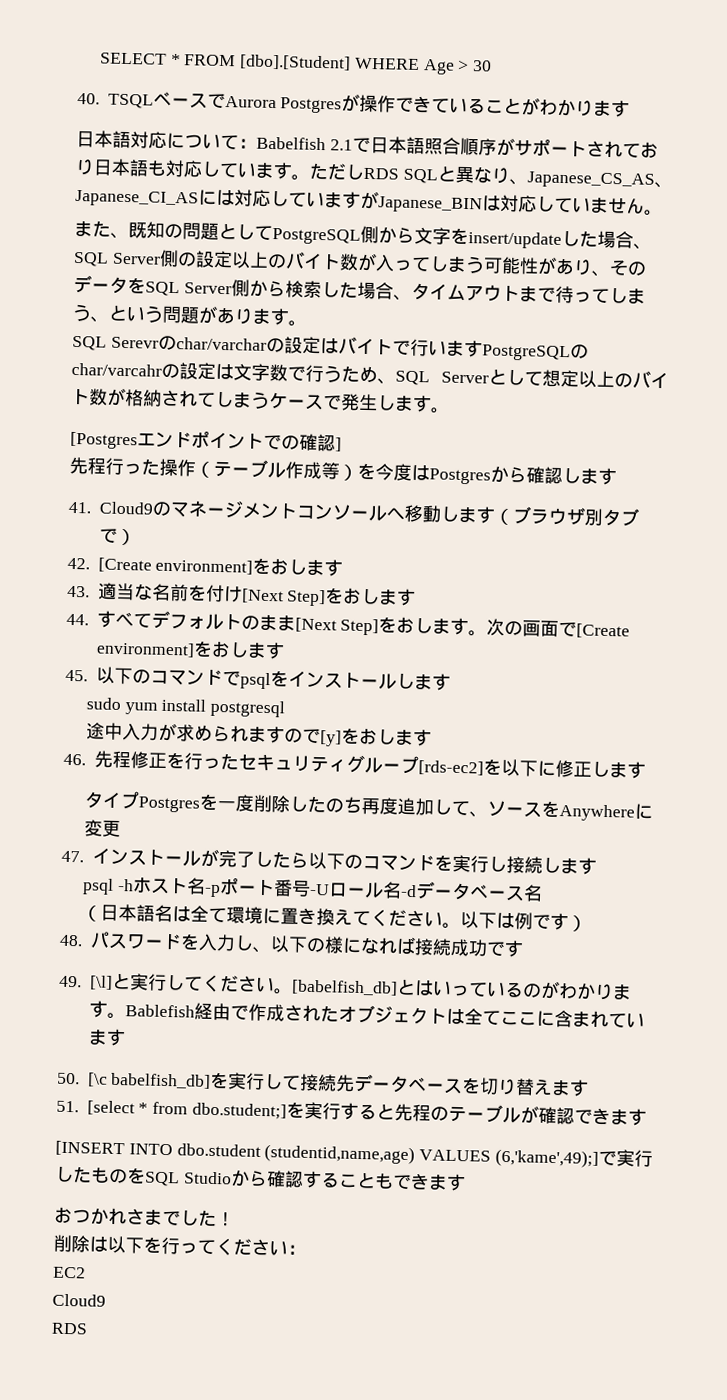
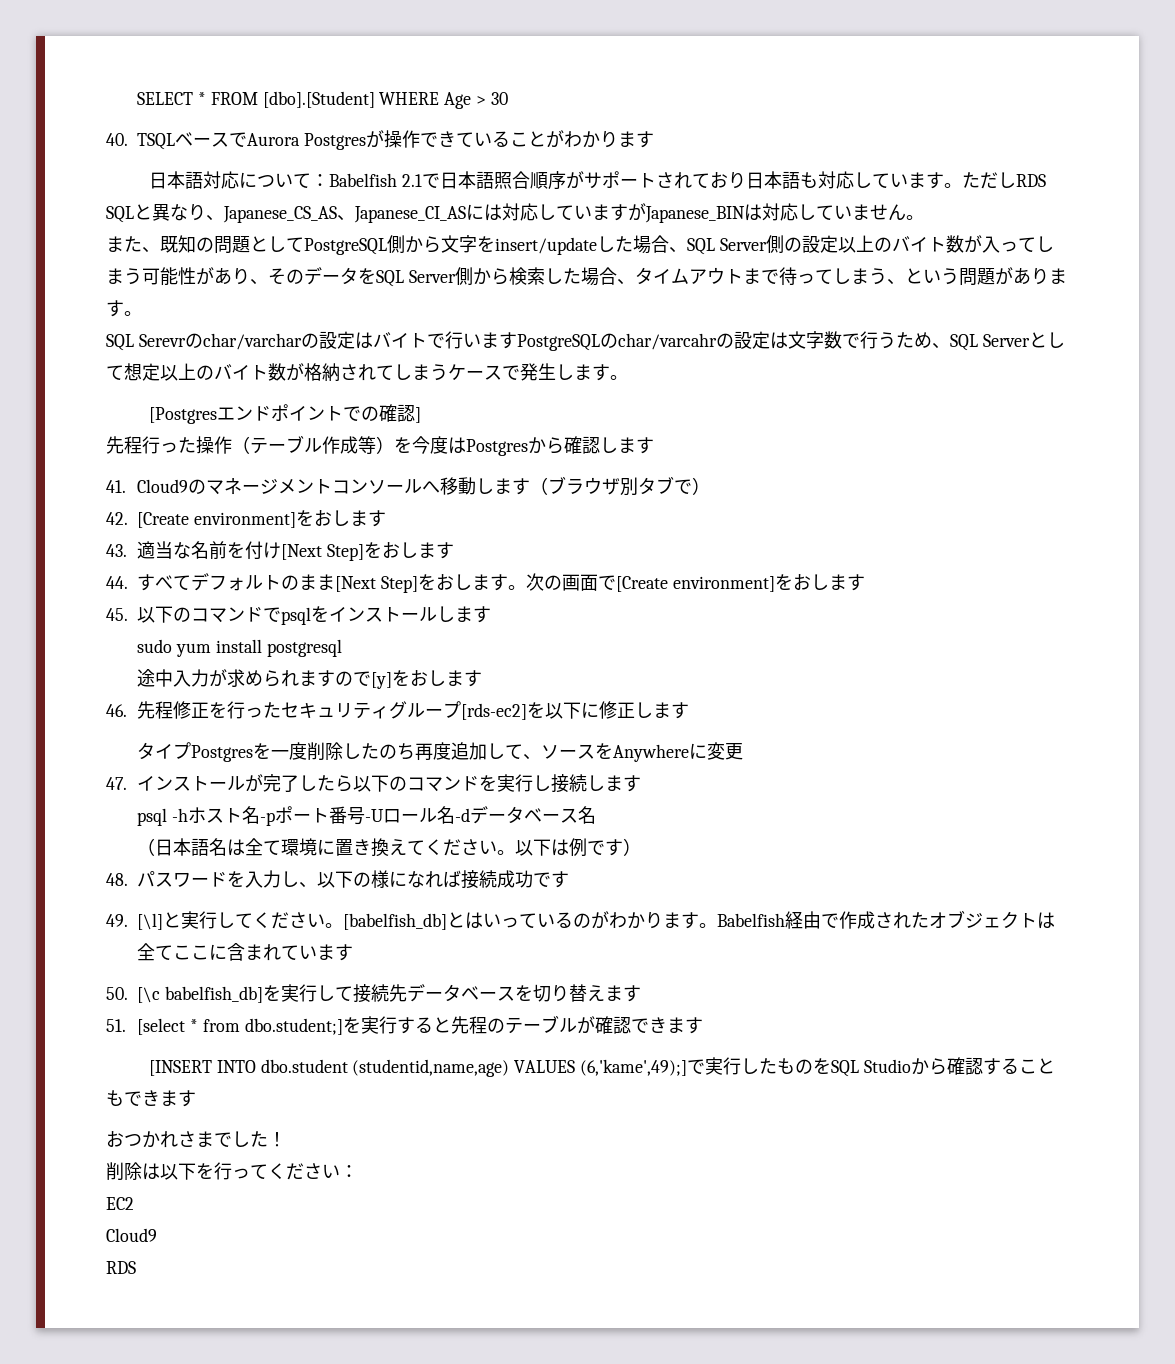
[124,1004,195,1018] Bablefish -> [717,913,785,927] Babelfish

